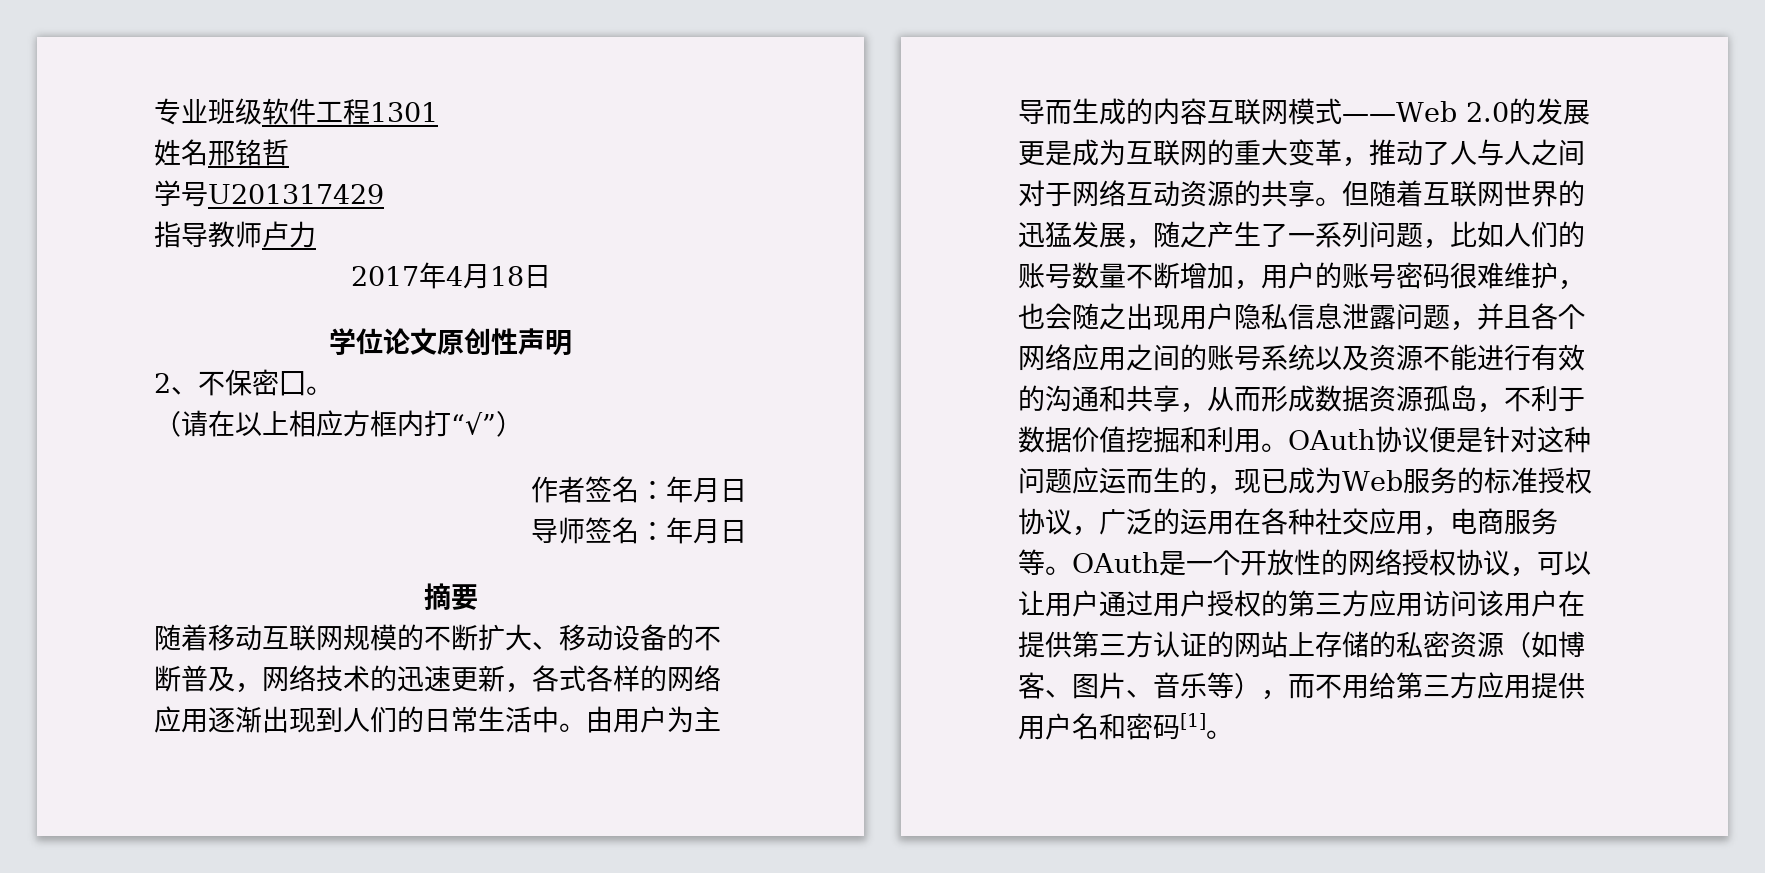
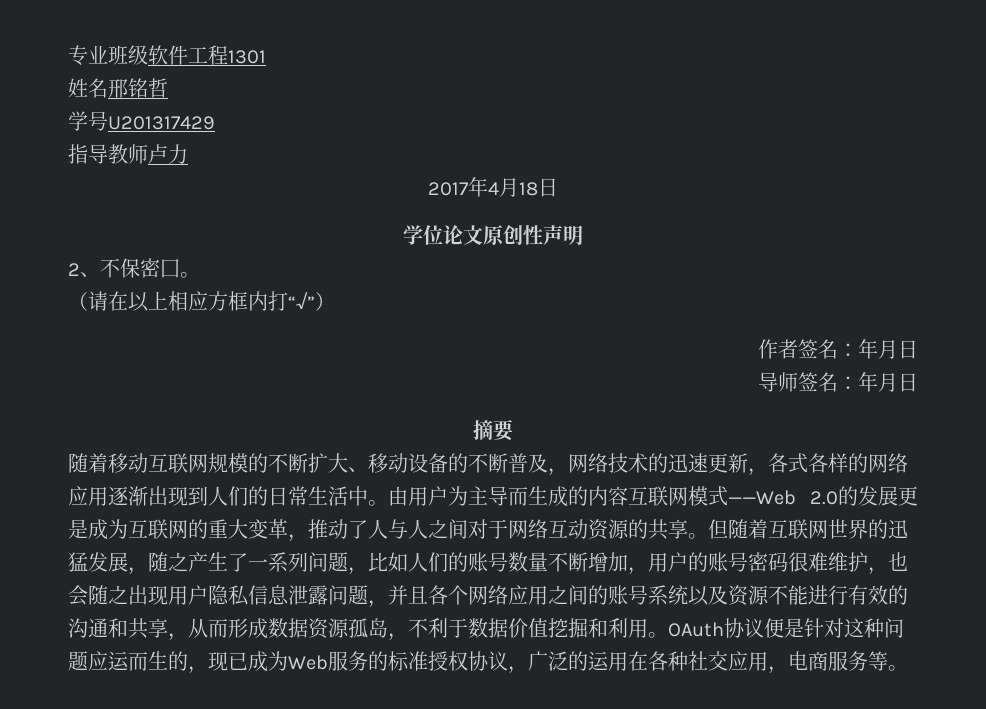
[1072,549,1591,577] [1018,590,1585,617] [1018,631,1585,658] [1018,672,1585,700] [1018,713,1206,740] [1206,730,1233,739] OAuth是一个开放性的网络授权协议，可以让用户通过用户授权的第三方应用访问该用户在提供第三方认证的网站上存储的私密资源（如博客、图片、音乐等），而不用给第三方应用提供用户名和密码[1]。 -> (908, 668) none

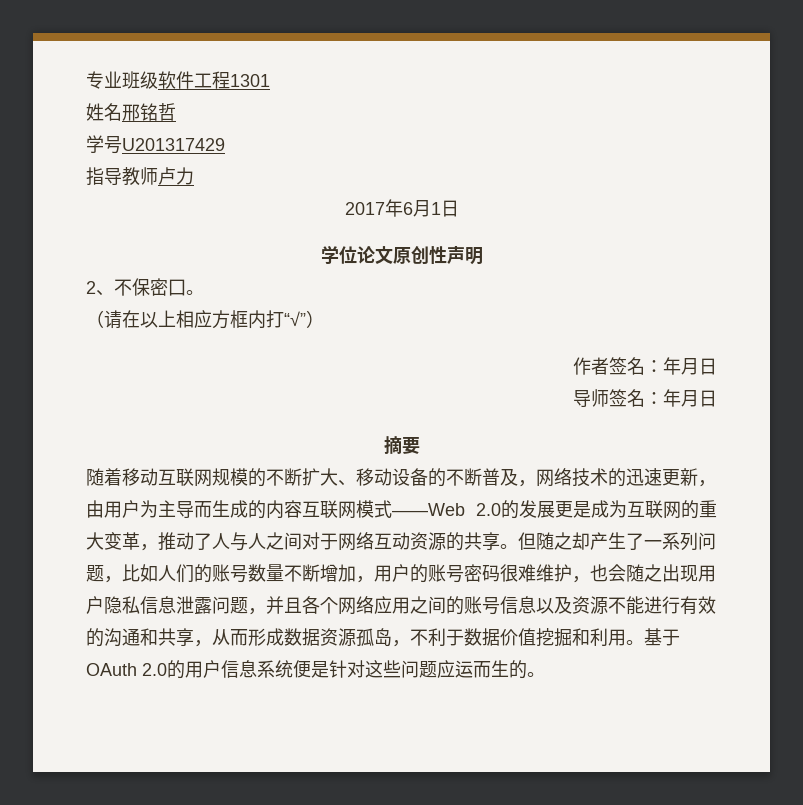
[488,178,538,197] 4月18 -> [402,200,441,217] 6月1
[768,453,908,473] [68,486,388,506] 各式各样的网络应用逐渐出现到人们的日常生活中。 -> (716, 483) none
[748,519,908,539] [68,552,188,575] 着互联网世界的迅猛发展，随之 -> [554,532,590,550] 之却
[648,585,688,605] 系统 -> [500,596,536,614] 信息
[668,618,764,638] OAuth协议 -> [644,628,680,646] [86,660,293,679] 基于OAuth 2.0的用户信息系统
[864,618,884,638] 种 -> [383,660,401,678] 些
[188,651,888,674] ，现已成为Web服务的标准授权协议，广泛的运用在各种社交应用，电商服务等 -> (527, 669) none

